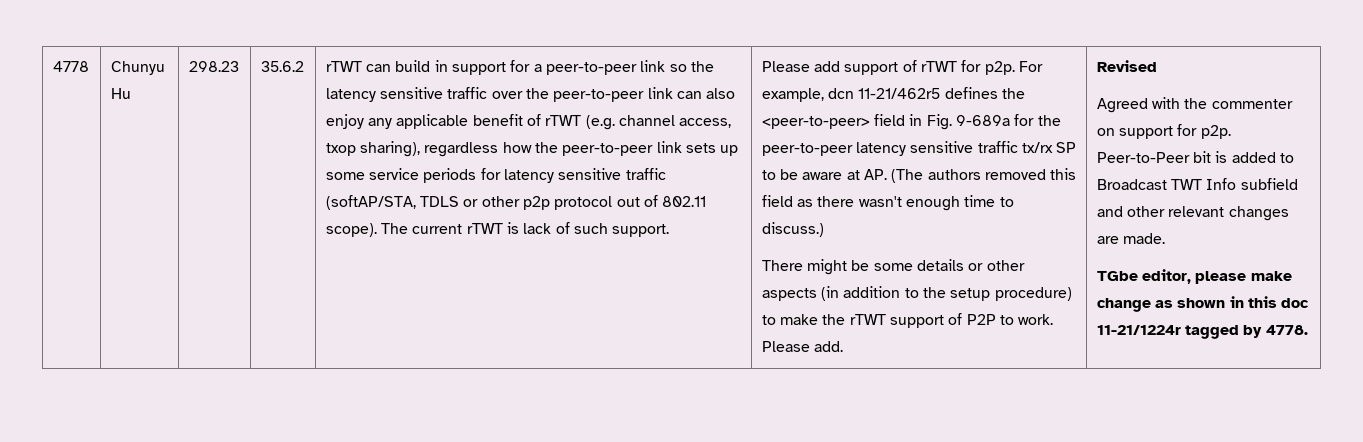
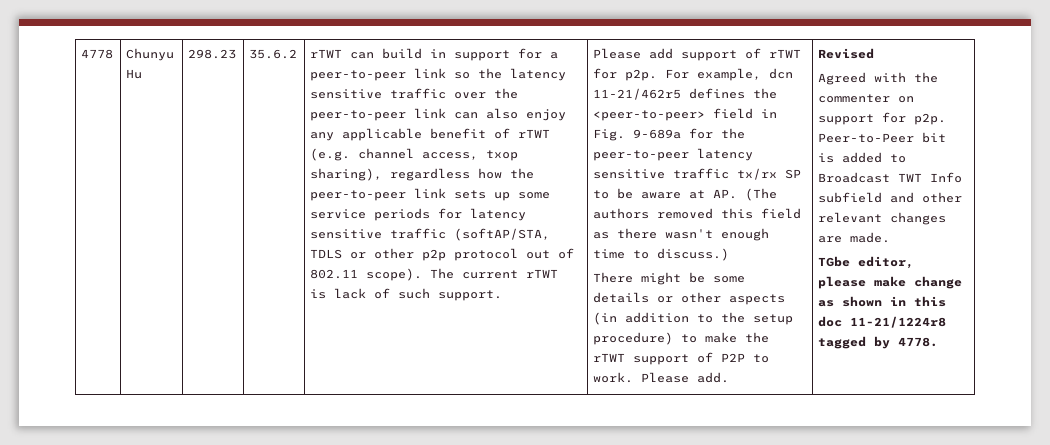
[1096,325,1181,335] 11-21/1224r -> [850,316,947,328] 11-21/1224r8

